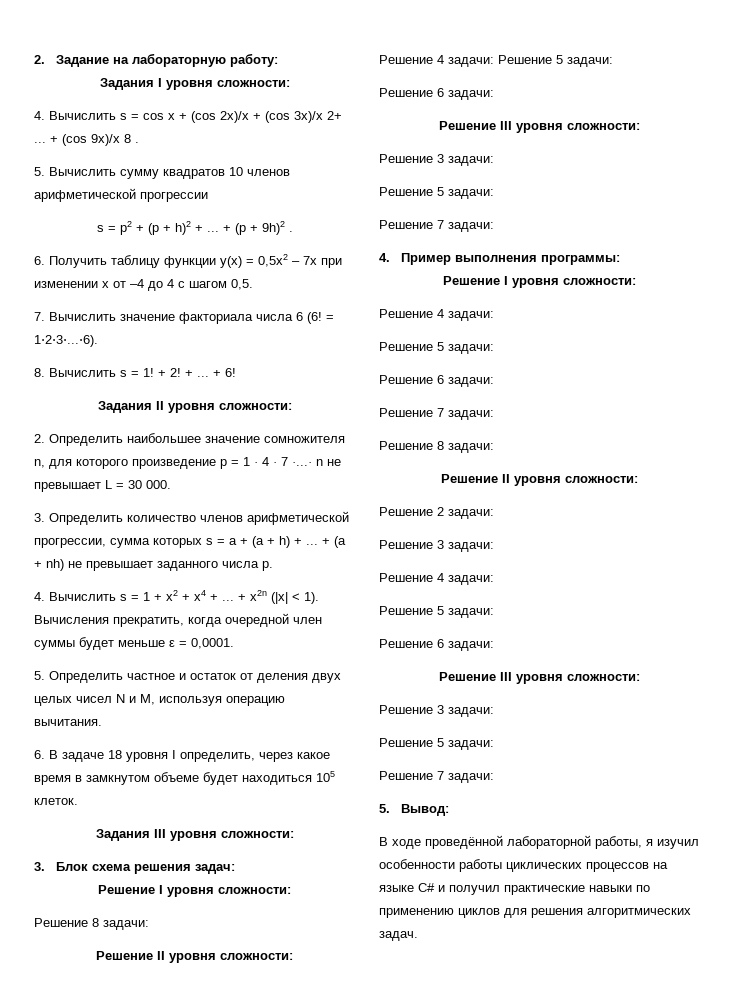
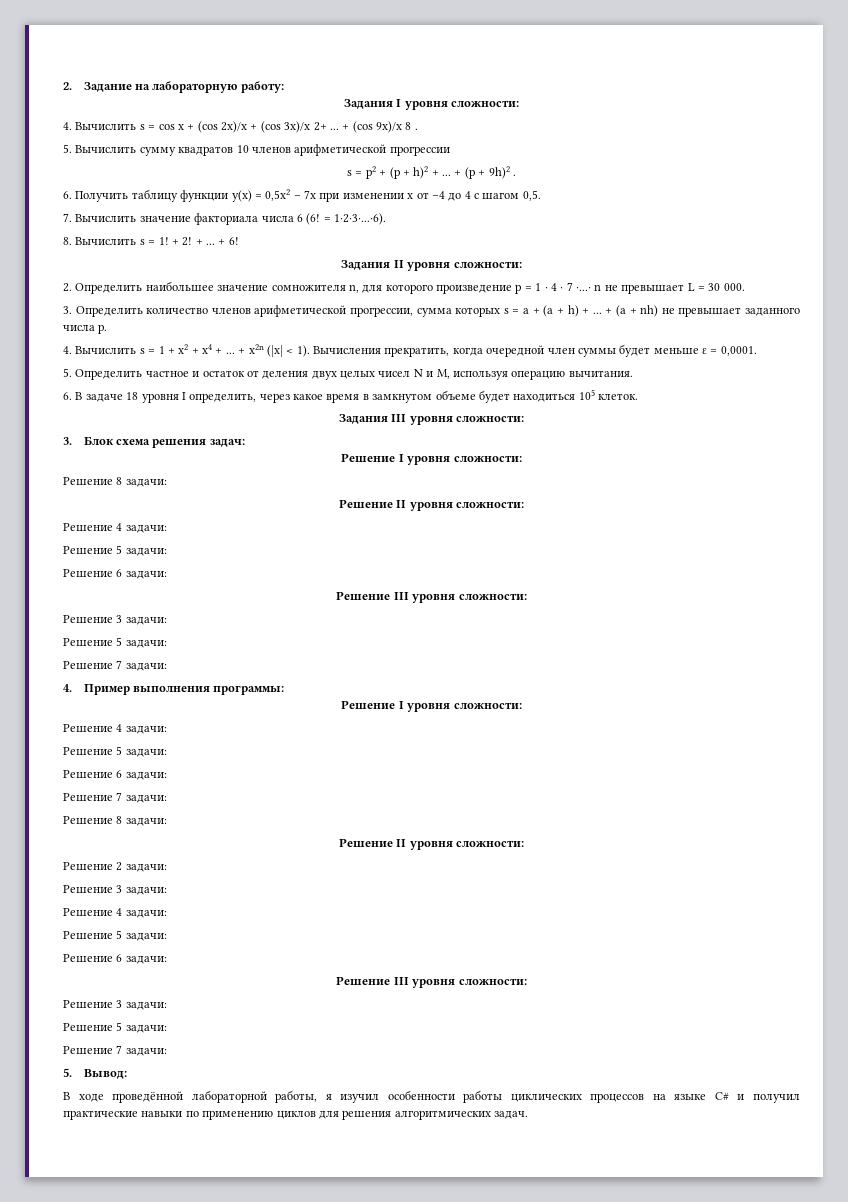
(494, 62) none -> (167, 529) //

